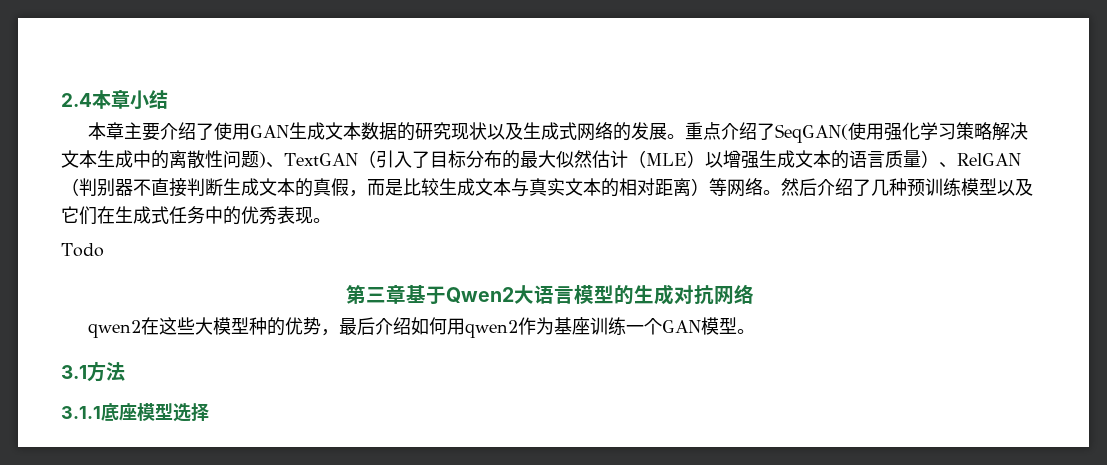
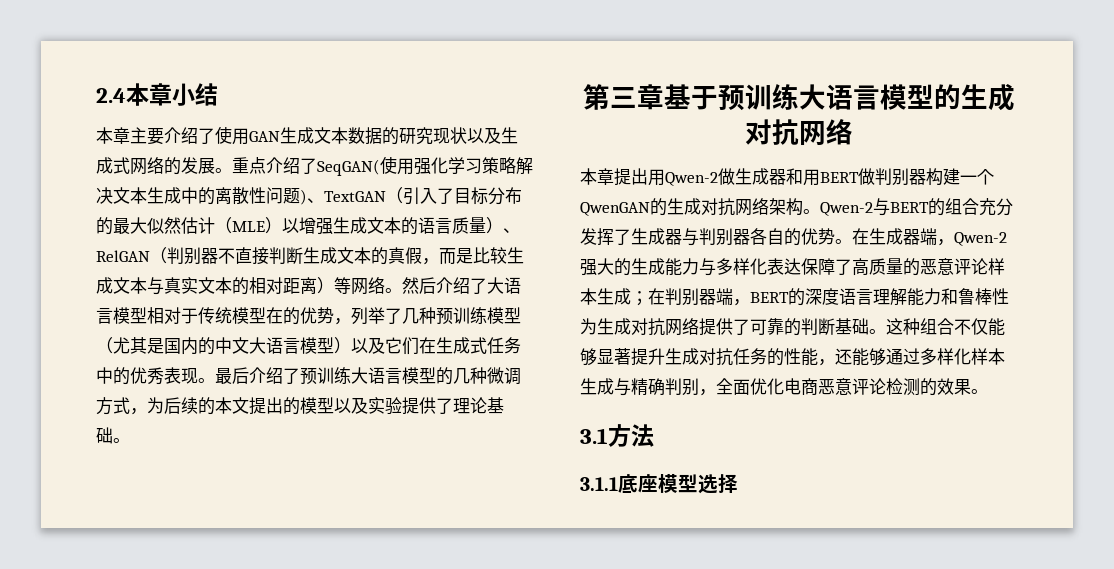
[871,178,997,197] 几种预训练模型 -> [487,277,521,294] [96,307,521,325] [96,337,351,355] 大语言模型相对于传统模型在的优势，列举了几种预训练模型（尤其是国内的中文大语言模型）
[61,243,104,257] // Todo -> [215,367,521,385] [96,397,504,415] [96,427,130,444] 最后介绍了预训练大语言模型的几种微调方式，为后续的本文提出的模型以及实验提供了理论基础。
[445,287,514,303] Qwen2 -> [718,84,799,111] 预训练
[88,317,738,338] qwen2在这些大模型种的优势，最后介绍如何用qwen2作为基座训练一个GAN模型 -> [580,168,994,186] [580,198,1013,216] [580,228,1007,246] [580,258,1005,276] [580,288,1009,306] [580,318,1005,336] [580,348,1005,366] [580,378,971,396] 本章提出用Qwen-2做生成器和用BERT做判别器构建一个QwenGAN的生成对抗网络架构。Qwen-2与BERT的组合充分发挥了生成器与判别器各自的优势。在生成器端，Qwen-2强大的生成能力与多样化表达保障了高质量的恶意评论样本生成；在判别器端，BERT的深度语言理解能力和鲁棒性为生成对抗网络提供了可靠的判断基础。这种组合不仅能够显著提升生成对抗任务的性能，还能够通过多样化样本生成与精确判别，全面优化电商恶意评论检测的效果

